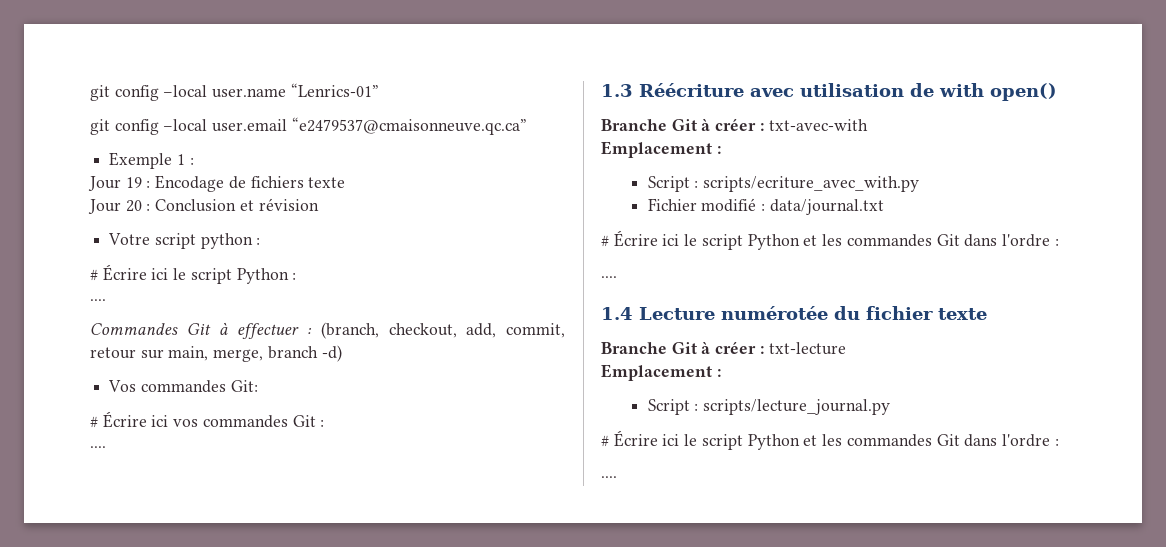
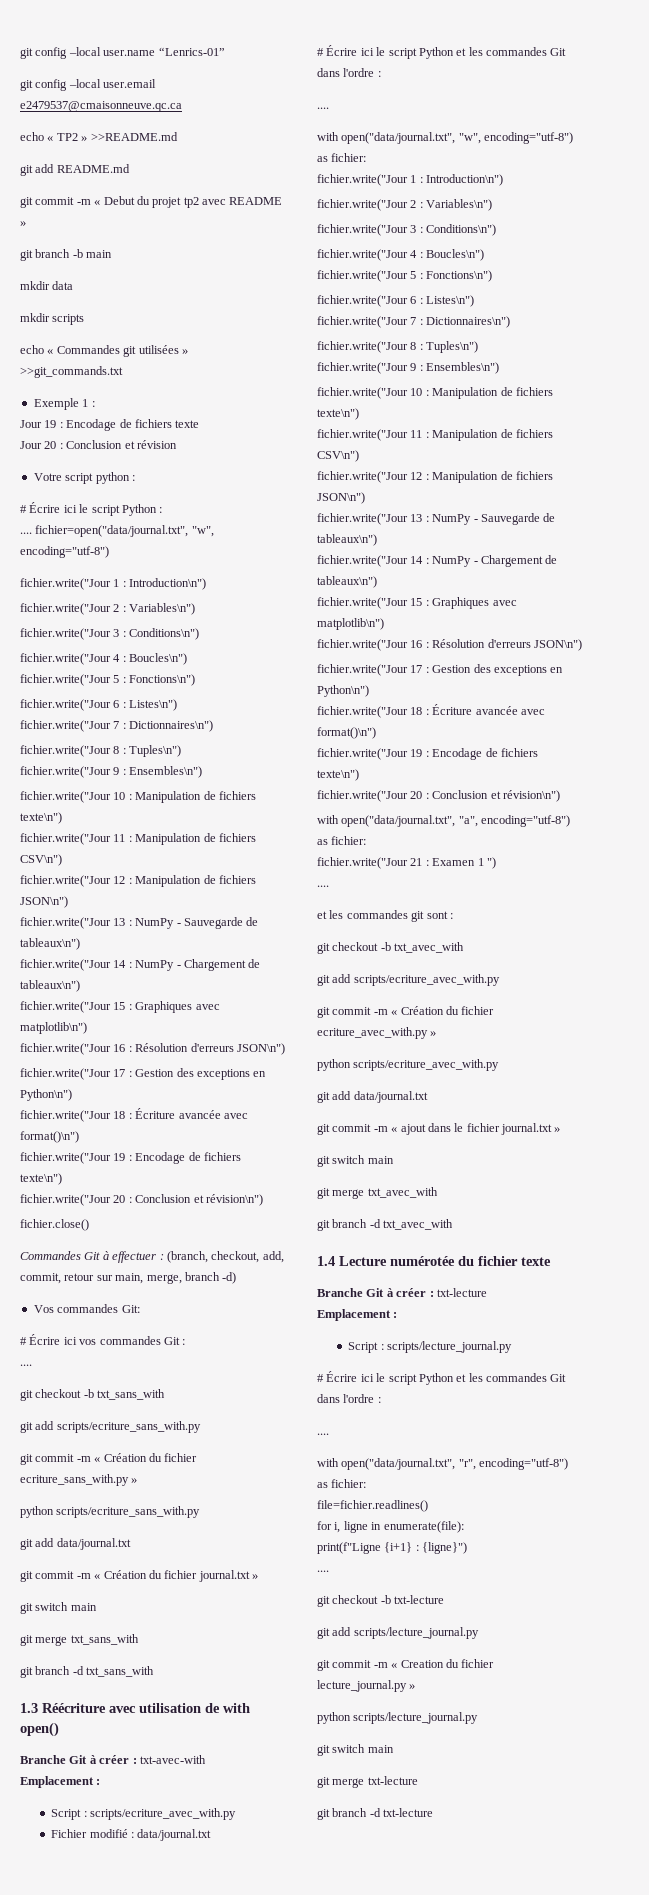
[291,117,527,135] “e2479537@cmaisonneuve.qc.ca” -> [20,101,182,112] [20,132,178,141] [20,164,130,176] [20,196,283,208] [20,221,26,226] [20,249,113,261] [20,281,74,290] [20,313,85,325] [20,345,188,357] [20,366,123,378] e2479537@cmaisonneuve.qc.ca // echo « TP2 » >>README.md // git add README.md // git commit -m « Debut du projet tp2 avec README » // git branch -b main // mkdir data // mkdir scripts // echo « Commandes git utilisées » >>git_commands.txt
(106, 300) none -> [35,525,214,537] [20,546,109,558] [20,578,207,590] [20,603,196,615] [20,628,200,640] [20,653,188,665] [20,674,196,686] [20,699,178,711] [20,720,214,732] [20,745,182,757] [20,766,203,778] [20,791,256,803] [20,812,62,824] [20,833,256,845] [20,854,62,866] [20,875,256,887] [20,896,68,908] [20,917,259,929] [20,938,80,950] [20,959,261,971] [20,980,80,992] [20,1001,220,1013] [20,1022,87,1034] [20,1043,285,1055] [20,1068,267,1080] [20,1089,72,1101] [20,1108,248,1122] [20,1131,79,1143] [20,1152,241,1164] [20,1173,62,1185] [20,1194,263,1206] [20,1219,89,1231] fichier=open("data/journal.txt", "w", encoding="utf-8") // fichier.write("Jour 1 : Introduction\n") // fichier.write("Jour 2 : Variables\n") // fichier.write("Jour 3 : Conditions\n") // fichier.write("Jour 4 : Boucles\n") // fichier.write("Jour 5 : Fonctions\n") // fichier.write("Jour 6 : Listes\n") // fichier.write("Jour 7 : Dictionnaires\n") // fichier.write("Jour 8 : Tuples\n") // fichier.write("Jour 9 : Ensembles\n") // fichier.write("Jour 10 : Manipulation de fichiers texte\n") // fichier.write("Jour 11 : Manipulation de fichiers CSV\n") // fichier.write("Jour 12 : Manipulation de fichiers JSON\n") // fichier.write("Jour 13 : NumPy - Sauvegarde de tableaux\n") // fichier.write("Jour 14 : NumPy - Chargement de tableaux\n") // fichier.write("Jour 15 : Graphiques avec matplotlib\n") // fichier.write("Jour 16 : Résolution d'erreurs JSON\n") // fichier.write("Jour 17 : Gestion des exceptions en Python\n") // fichier.write("Jour 18 : Écriture avancée avec format()\n") // fichier.write("Jour 19 : Encodage de fichiers texte\n") // fichier.write("Jour 20 : Conclusion et révision\n") // fichier.close()
(106, 447) none -> [20,1389,166,1401] [20,1421,201,1433] [20,1453,198,1465] [20,1474,138,1486] [20,1506,201,1518] [20,1538,131,1550] [20,1570,258,1582] [20,1602,97,1614] [20,1634,139,1646] [20,1666,155,1678] // git checkout -b txt_sans_with // git add scripts/ecriture_sans_with.py // git commit -m « Création du fichier ecriture_sans_with.py » // python scripts/ecriture_sans_with.py // git add data/journal.txt // git commit -m « Création du fichier journal.txt » // git switch main // git merge txt_sans_with // git branch -d txt_sans_with
(617, 277) none -> [317,132,574,144] [317,153,367,162] [317,174,504,186] [317,199,493,211] [317,224,497,236] [317,249,485,261] [317,270,493,282] [317,295,475,307] [317,316,511,328] [317,341,479,353] [317,362,500,374] [317,387,553,399] [317,408,359,420] [317,429,553,441] [317,450,359,462] [317,471,553,483] [317,492,365,504] [317,513,556,525] [317,534,377,546] [317,555,558,567] [317,576,377,588] [317,597,517,609] [317,618,384,630] [317,639,582,651] [317,664,564,676] [317,685,369,697] [317,704,545,718] [317,727,376,739] [317,748,538,760] [317,769,359,781] [317,790,560,802] [317,815,571,827] [317,836,367,845] [317,857,496,869] [317,885,329,887] [317,910,453,922] [317,942,465,954] [317,974,500,986] [317,1006,495,1018] [317,1027,437,1039] [317,1059,500,1071] [317,1091,428,1103] [317,1123,561,1135] [317,1155,394,1167] [317,1187,438,1199] [317,1219,454,1231] // with open("data/journal.txt", "w", encoding="utf-8") as fichier: // fichier.write("Jour 1 : Introduction\n") // fichier.write("Jour 2 : Variables\n") // fichier.write("Jour 3 : Conditions\n") // fichier.write("Jour 4 : Boucles\n") // fichier.write("Jour 5 : Fonctions\n") // fichier.write("Jour 6 : Listes\n") // fichier.write("Jour 7 : Dictionnaires\n") // fichier.write("Jour 8 : Tuples\n") // fichier.write("Jour 9 : Ensembles\n") // fichier.write("Jour 10 : Manipulation de fichiers texte\n") // fichier.write("Jour 11 : Manipulation de fichiers CSV\n") // fichier.write("Jour 12 : Manipulation de fichiers JSON\n") // fichier.write("Jour 13 : NumPy - Sauvegarde de tableaux\n") // fichier.write("Jour 14 : NumPy - Chargement de tableaux\n") // fichier.write("Jour 15 : Graphiques avec matplotlib\n") // fichier.write("Jour 16 : Résolution d'erreurs JSON\n") // fichier.write("Jour 17 : Gestion des exceptions en Python\n") // fichier.write("Jour 18 : Écriture avancée avec format()\n") // fichier.write("Jour 19 : Encodage de fichiers texte\n") // fichier.write("Jour 20 : Conclusion et révision\n") // with open("data/journal.txt", "a", encoding="utf-8") as fichier: // fichier.write("Jour 21 : Examen 1 ") // .... // et les commandes git sont : // git checkout -b txt_avec_with // git add scripts/ecriture_avec_with.py // git commit -m « Création du fichier ecriture_avec_with.py » // python scripts/ecriture_avec_with.py // git add data/journal.txt // git commit -m « ajout dans le fichier journal.txt » // git switch main // git merge txt_avec_with // git branch -d txt_avec_with
(617, 477) none -> [317,1458,569,1470] [317,1479,367,1488] [317,1500,428,1512] [317,1521,464,1533] [317,1542,468,1554] [317,1570,329,1572] [317,1595,445,1607] [317,1627,479,1639] [317,1659,495,1671] [317,1680,416,1692] [317,1712,479,1724] [317,1744,394,1756] [317,1776,418,1788] [317,1808,434,1820] // with open("data/journal.txt", "r", encoding="utf-8") as fichier: // file=fichier.readlines() // for i, ligne in enumerate(file): // print(f"Ligne {i+1} : {ligne}") // .... // git checkout -b txt-lecture // git add scripts/lecture_journal.py // git commit -m « Creation du fichier lecture_journal.py » // python scripts/lecture_journal.py // git switch main // git merge txt-lecture // git branch -d txt-lecture

